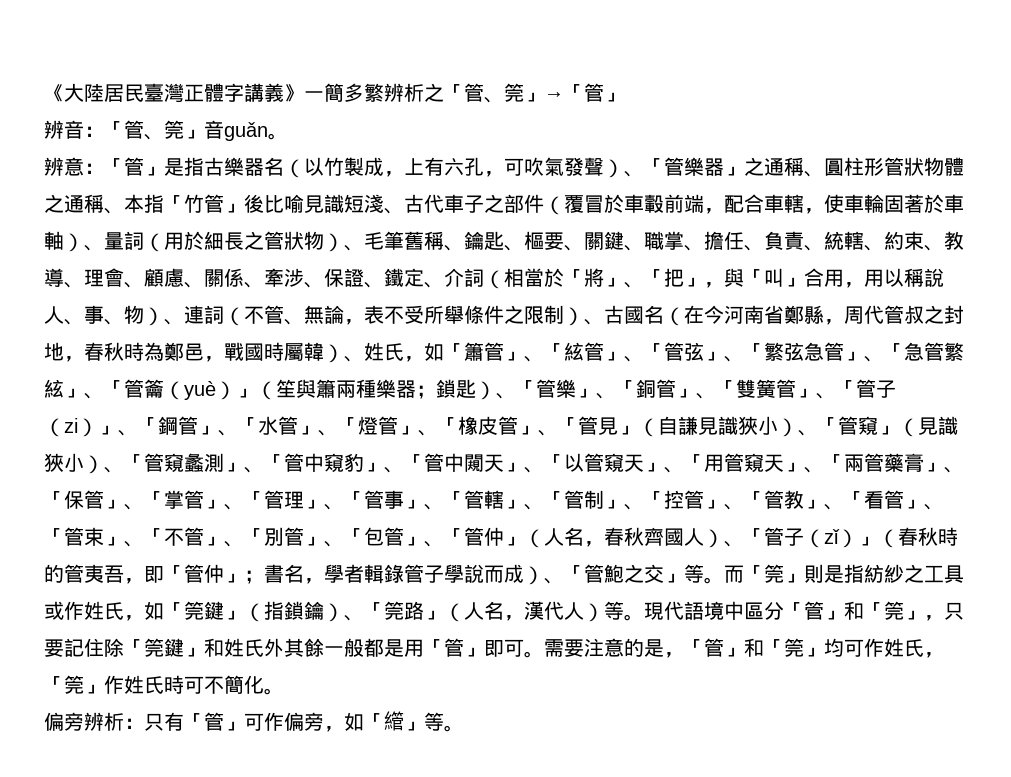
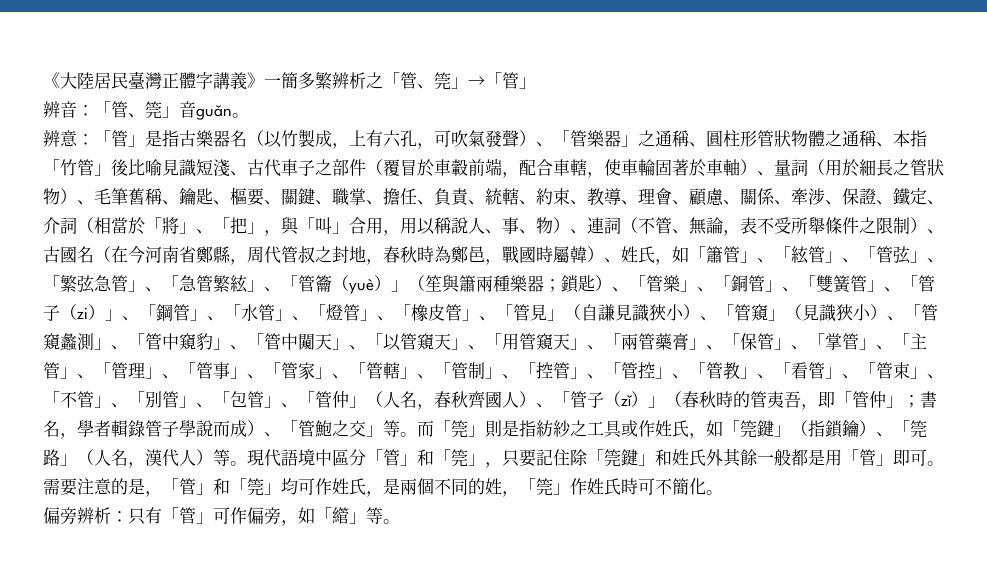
(264, 499) none -> [910,333,927,349] [43,362,111,379] 主管」、「
(484, 499) none -> [298,362,383,380] 家」、「管
(784, 499) none -> [638,362,723,379] 控」、「管
(944, 655) none -> [383,478,519,497] 是兩個不同的姓，

